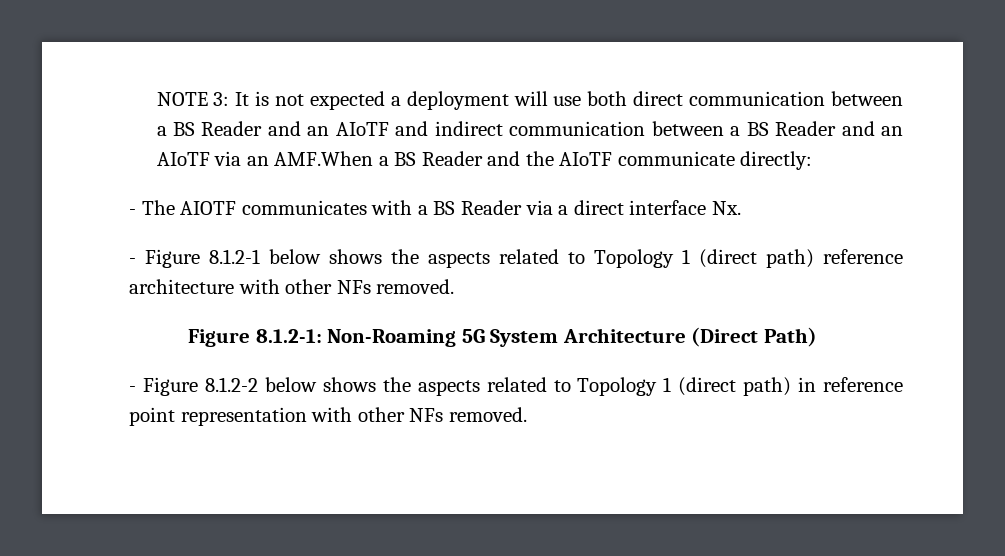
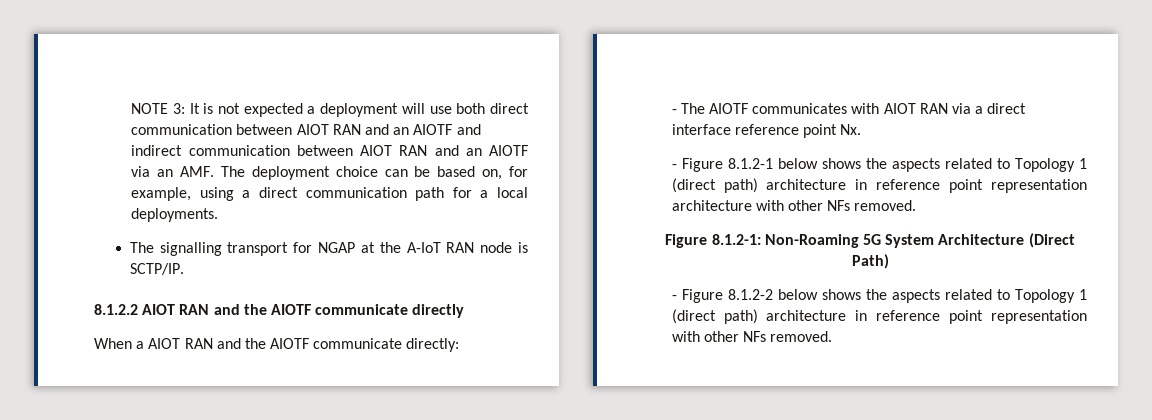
[156,121,389,136] a BS Reader and an AIoTF -> [296,124,453,135] AIOT RAN and an AIOTF
[730,121,904,136] [156,152,210,166] a BS Reader and an AIoTF -> [360,145,528,156] AIOT RAN and an AIOTF
[274,151,613,166] AMF.When a BS Reader and the AIoTF -> [180,166,528,180] [131,187,528,201] [131,208,219,222] [129,242,528,256] [129,263,184,275] [94,304,465,318] [94,338,310,349] AMF. The deployment choice can be based on, for example, using a direct communication path for a local deployments. // The signalling transport for NGAP at the A-IoT RAN node is SCTP/IP. // 8.1.2.2 AIOT RAN and the AIOTF communicate directly // When a AIOT RAN and the AIOTF
[417,200,523,215] a BS Reader -> [883,103,948,114] AIOT RAN
(707, 207) none -> [734,124,837,138] reference point
[822,249,903,264] reference -> [766,179,1087,193] architecture in reference point representation
(792, 386) none -> [766,310,847,321] architecture

